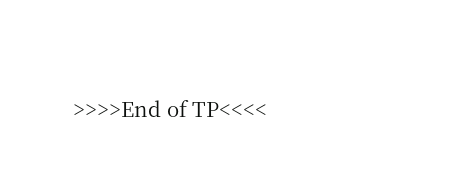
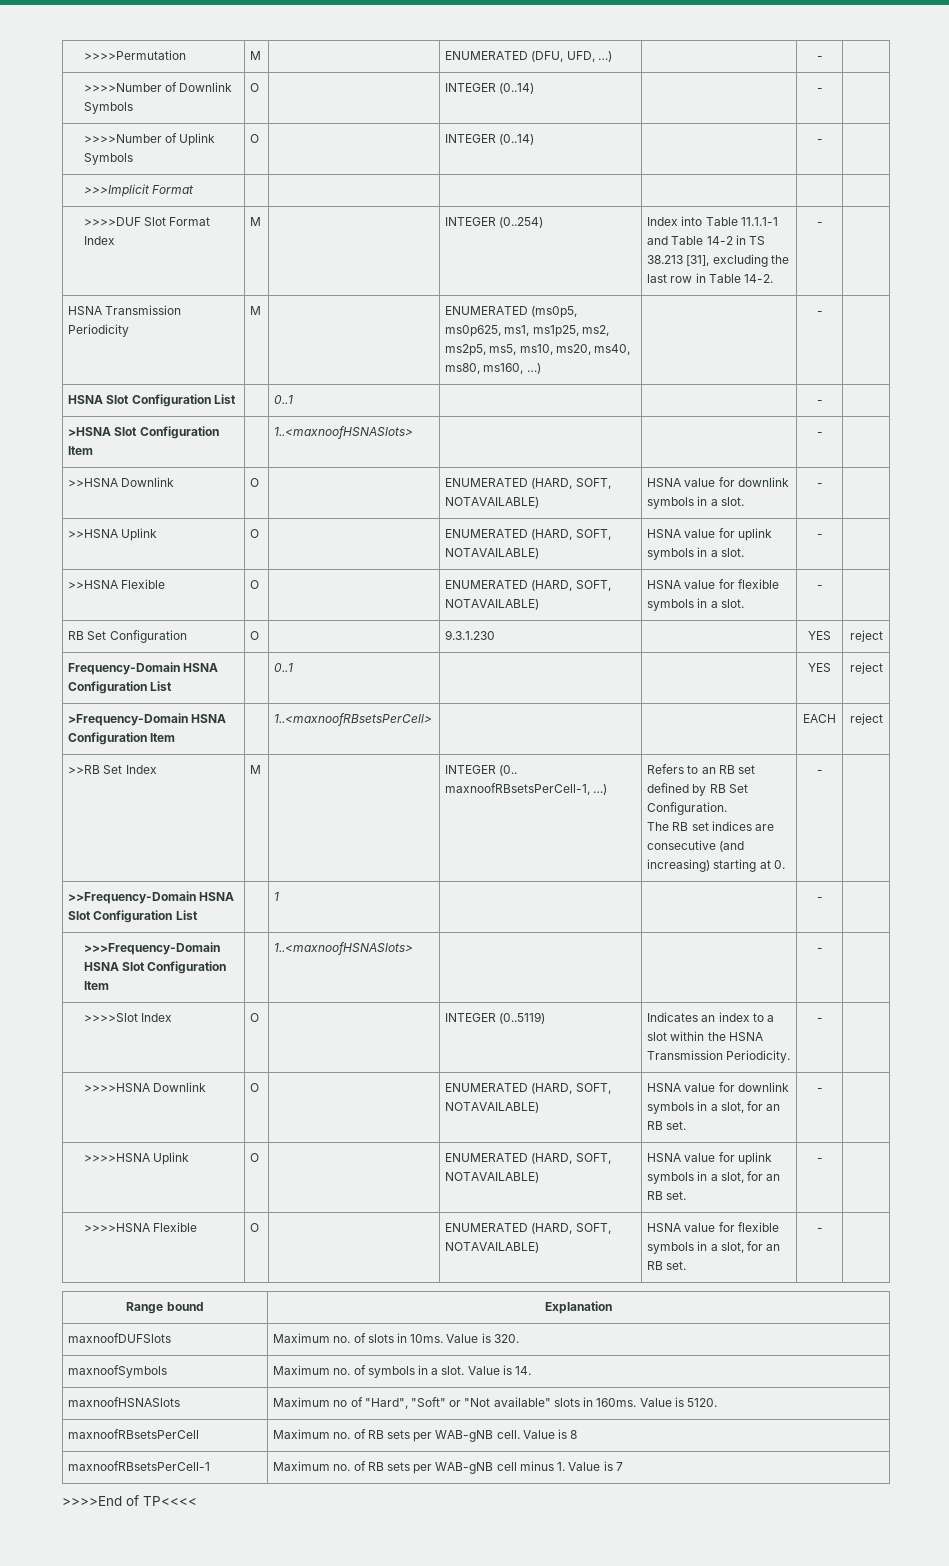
(73, 108) none -> [83,50,186,60] [250,51,262,60] [445,51,612,62] [816,56,823,60] [83,82,233,92] [83,102,133,114] [250,83,260,92] [445,83,535,94] [816,88,823,92] [83,133,216,146] [83,153,133,165] [250,134,260,143] [445,134,535,145] [816,139,823,143] [83,184,195,197] [83,217,211,226] [83,236,115,245] [250,217,262,226] [445,217,544,228] [647,216,778,226] [647,235,765,245] [647,254,789,267] [647,273,773,283] [816,222,823,226] [68,305,182,315] [68,324,130,337] [250,306,262,315] [445,306,578,318] [445,325,609,337] [445,344,630,356] [445,363,541,374] [816,311,823,315] [68,394,236,407] [274,395,294,404] [816,400,823,404] [68,426,219,439] [68,446,94,455] [274,426,414,439] [816,432,823,436] [68,477,175,487] [250,478,260,487] [445,478,611,489] [445,497,540,508] [647,477,789,487] [647,496,744,509] [816,483,823,487] [68,528,158,541] [250,529,260,538] [445,529,611,540] [445,548,540,559] [647,528,772,541] [647,547,744,560] [816,534,823,538] [68,579,166,589] [250,580,260,589] [445,580,611,591] [445,599,540,610] [647,579,779,589] [647,598,744,611] [816,585,823,589] [68,630,187,643] [250,631,260,640] [445,630,496,640] [808,631,831,640] [849,630,883,642] [68,662,219,675] [68,681,173,694] [274,663,294,672] [808,663,831,672] [849,662,883,674] [68,713,227,726] [68,732,176,745] [274,713,433,726] [803,714,836,723] [849,713,883,725] [68,765,157,774] [250,765,262,774] [445,765,518,776] [445,783,608,795] [647,764,755,774] [647,783,748,796] [647,802,728,815] [647,821,774,831] [647,840,745,852] [647,859,785,872] [816,770,823,774] [68,891,235,904] [68,910,198,923] [274,892,280,901] [816,897,823,901] [83,942,220,955] [83,961,227,974] [83,981,109,990] [274,942,414,955] [816,948,823,952] [83,1013,173,1022] [250,1013,260,1022] [445,1012,546,1024] [647,1012,774,1022] [647,1031,763,1041] [647,1050,791,1063] [816,1018,823,1022] [83,1082,207,1092] [250,1083,260,1092] [445,1083,611,1094] [445,1102,540,1113] [647,1082,789,1092] [647,1101,781,1114] [647,1121,687,1130] [816,1088,823,1092] [83,1152,190,1165] [250,1153,260,1162] [445,1153,611,1164] [445,1172,540,1183] [647,1152,772,1165] [647,1171,781,1184] [647,1191,687,1200] [816,1158,823,1162] [83,1222,198,1232] [250,1223,260,1232] [445,1223,611,1234] [445,1242,540,1253] [647,1222,779,1232] [647,1241,781,1254] [647,1261,687,1270] [816,1228,823,1232] [126,1302,204,1314] [545,1301,612,1314] [68,1333,172,1343] [273,1333,519,1343] [68,1365,168,1378] [273,1365,532,1378] [68,1397,181,1407] [273,1397,718,1409] [68,1429,200,1439] [273,1429,578,1442] [68,1461,211,1471] [273,1461,623,1474] >>>>Permutation | M | | ENUMERATED (DFU, UFD, …) | | - | // >>>>Number of Downlink Symbols | O | | INTEGER (0..14) | | - | // >>>>Number of Uplink Symbols | O | | INTEGER (0..14) | | - | // >>>Implicit Format | | | | | | // >>>>DUF Slot Format Index | M | | INTEGER (0..254) | Index into Table 11.1.1-1 and Table 14-2 in TS 38.213 [31], excluding the last row in Table 14-2. | - | // HSNA Transmission Periodicity | M | | ENUMERATED (ms0p5, ms0p625, ms1, ms1p25, ms2, ms2p5, ms5, ms10, ms20, ms40, ms80, ms160, …) | | - | // HSNA Slot Configuration List | | 0..1 | | | - | // >HSNA Slot Configuration Item | | 1..<maxnoofHSNASlots> | | | - | // >>HSNA Downlink | O | | ENUMERATED (HARD, SOFT, NOTAVAILABLE) | HSNA value for downlink symbols in a slot. | - | // >>HSNA Uplink | O | | ENUMERATED (HARD, SOFT, NOTAVAILABLE) | HSNA value for uplink symbols in a slot. | - | // >>HSNA Flexible | O | | ENUMERATED (HARD, SOFT, NOTAVAILABLE) | HSNA value for flexible symbols in a slot. | - | // RB Set Configuration | O | | 9.3.1.230 | | YES | reject // Frequency-Domain HSNA Configuration List | | 0..1 | | | YES | reject // >Frequency-Domain HSNA Configuration Item | | 1..<maxnoofRBsetsPerCell> | | | EACH | reject // >>RB Set Index | M | | INTEGER (0.. maxnoofRBsetsPerCell-1, …) | Refers to an RB set defined by RB Set Configuration. // The RB set indices are consecutive (and increasing) starting at 0. | - | // >>Frequency-Domain HSNA Slot Configuration List | | 1 | | | - | // >>>Frequency-Domain HSNA Slot Configuration Item | | 1..<maxnoofHSNASlots> | | | - | // >>>>Slot Index | O | | INTEGER (0..5119) | Indicates an index to a slot within the HSNA Transmission Periodicity. | - | // >>>>HSNA Downlink | O | | ENUMERATED (HARD, SOFT, NOTAVAILABLE) | HSNA value for downlink symbols in a slot, for an RB set. | - | // >>>>HSNA Uplink | O | | ENUMERATED (HARD, SOFT, NOTAVAILABLE) | HSNA value for uplink symbols in a slot, for an RB set. | - | // >>>>HSNA Flexible | O | | ENUMERATED (HARD, SOFT, NOTAVAILABLE) | HSNA value for flexible symbols in a slot, for an RB set. | - | // Range bound | Explanation // maxnoofDUFSlots | Maximum no. of slots in 10ms. Value is 320. // maxnoofSymbols | Maximum no. of symbols in a slot. Value is 14. // maxnoofHSNASlots | Maximum no of "Hard", "Soft" or "Not available" slots in 160ms. Value is 5120. // maxnoofRBsetsPerCell | Maximum no. of RB sets per WAB-gNB cell. Value is 8 // maxnoofRBsetsPerCell-1 | Maximum no. of RB sets per WAB-gNB cell minus 1. Value is 7 //

